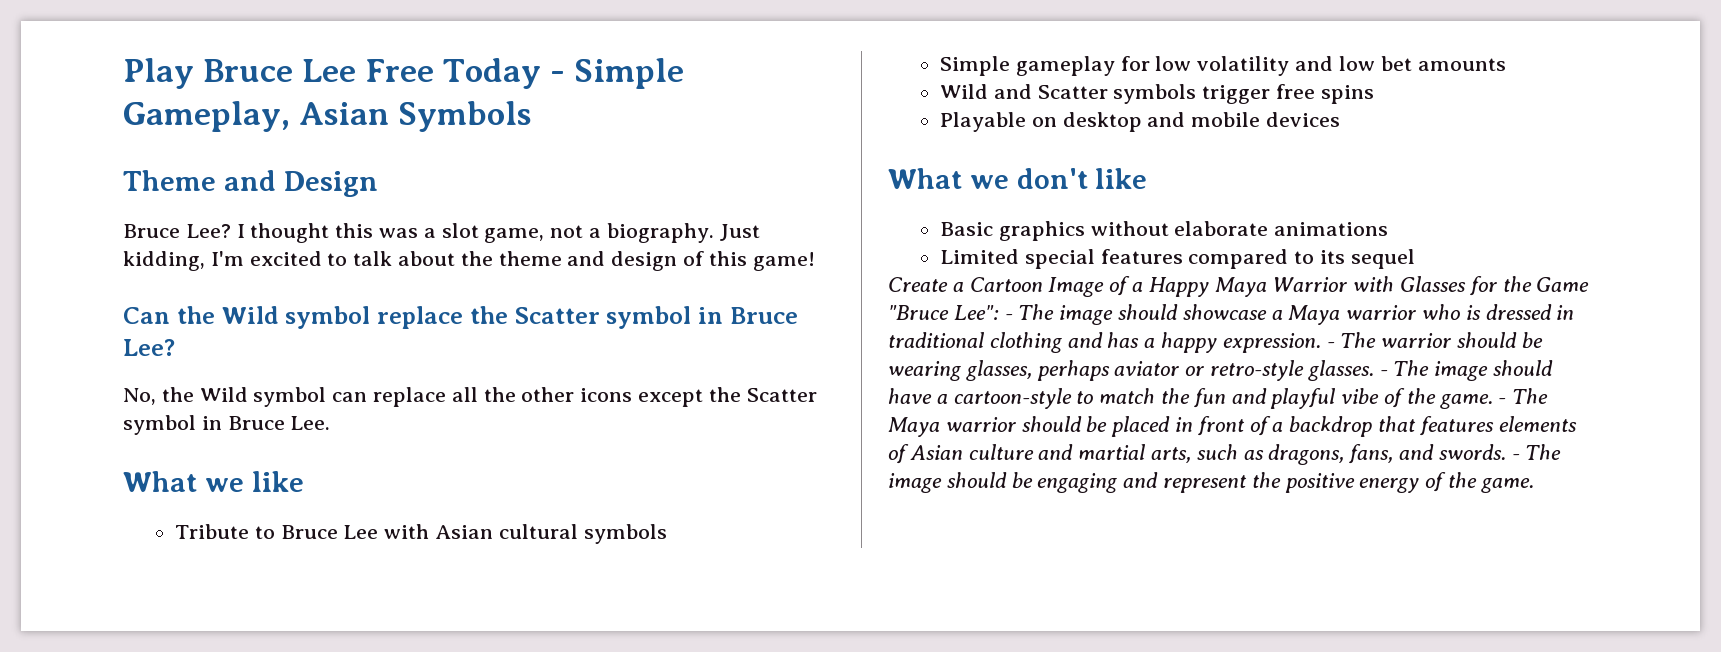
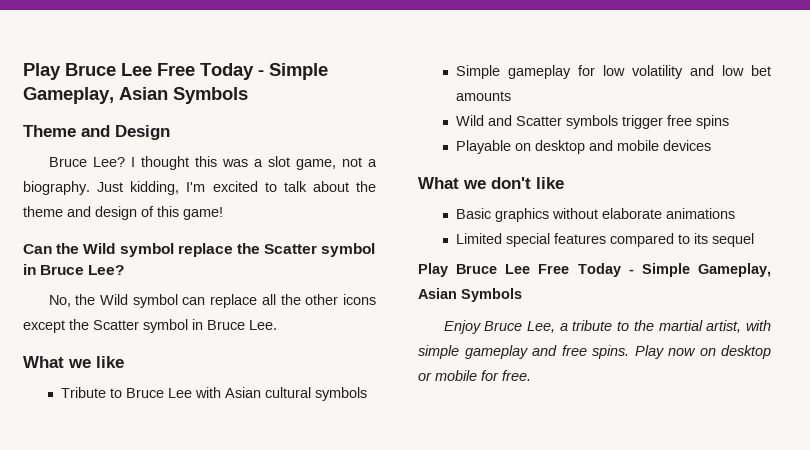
[888,276,1590,297] [888,304,1575,325] [888,332,1543,353] [888,360,1554,381] [888,388,1549,409] [888,416,1577,437] [888,444,1562,465] [888,472,1534,493] Create a Cartoon Image of a Happy Maya Warrior with Glasses for the Game "Bruce Lee": - The image should showcase a Maya warrior who is dressed in traditional clothing and has a happy expression. - The warrior should be wearing glasses, perhaps aviator or retro-style glasses. - The image should have a cartoon-style to match the fun and playful vibe of the game. - The Maya warrior should be placed in front of a backdrop that features elements of Asian culture and martial arts, such as dragons, fans, and swords. - The image should be engaging and represent the positive energy of the game. -> [418,263,771,277] [418,288,522,302] [443,320,771,334] [418,345,771,359] [418,370,531,381] Play Bruce Lee Free Today - Simple Gameplay, Asian Symbols // Enjoy Bruce Lee, a tribute to the martial artist, with simple gameplay and free spins. Play now on desktop or mobile for free.

